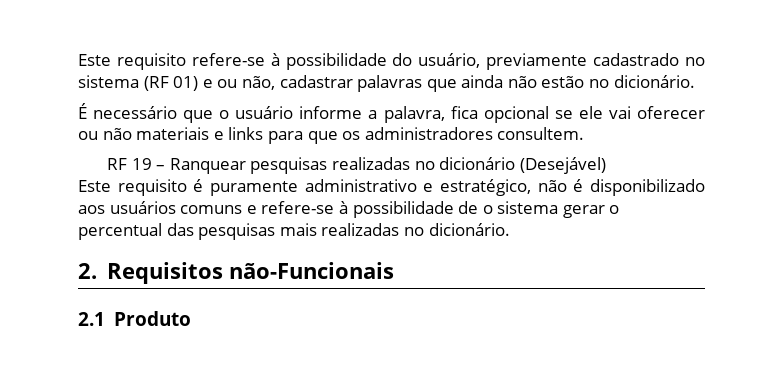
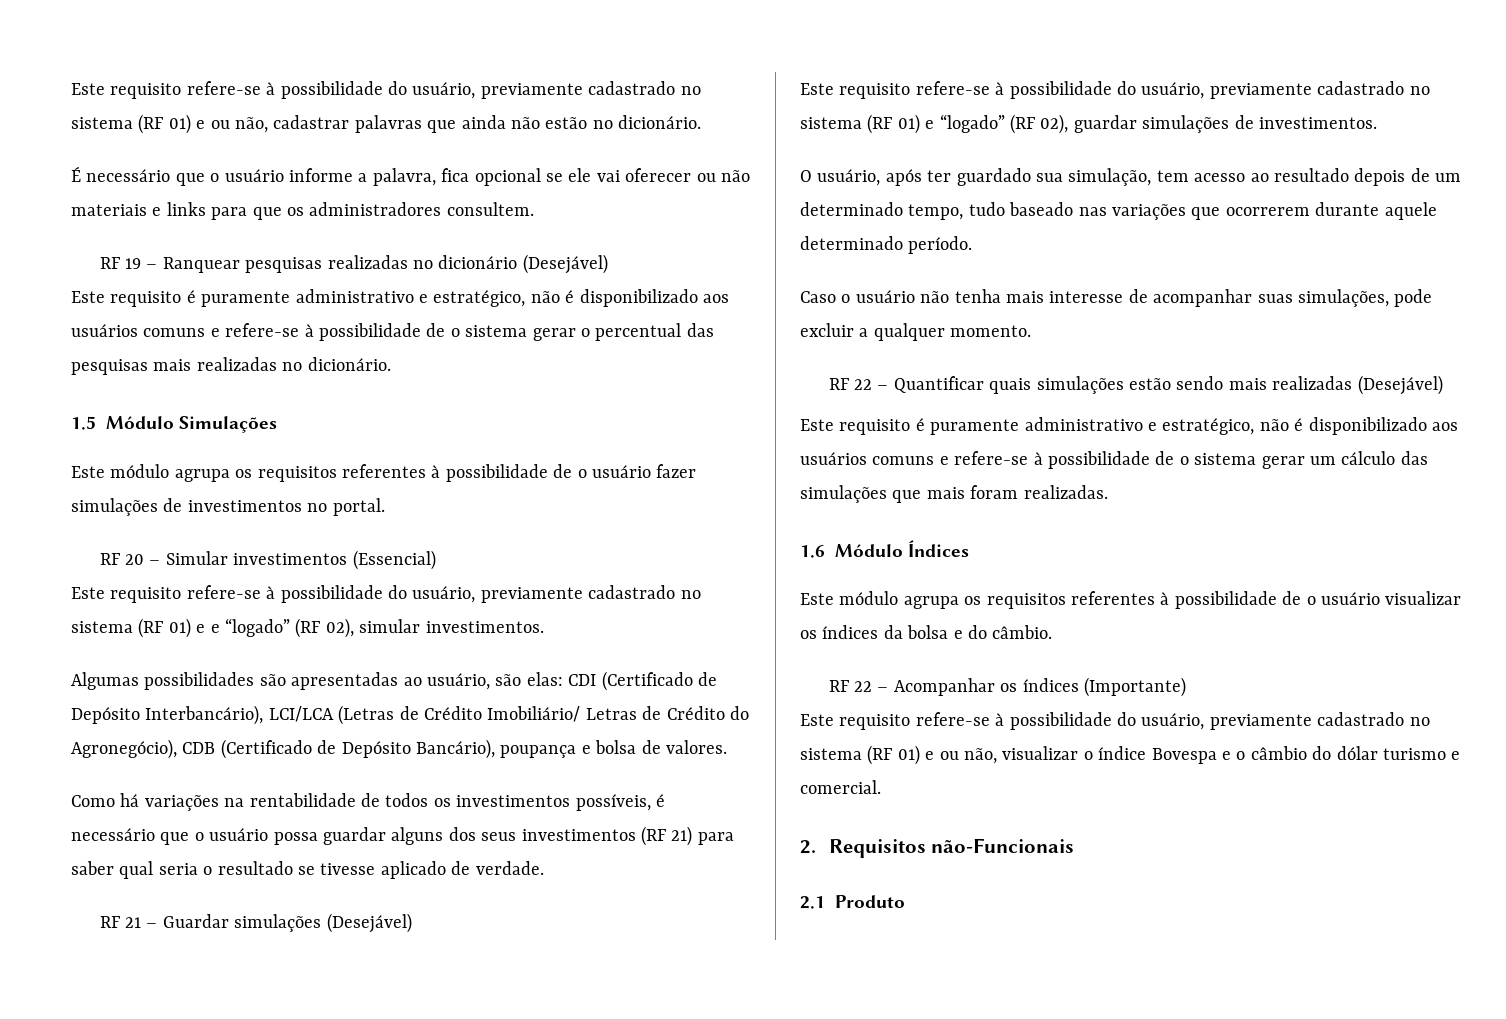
(510, 229) none -> [71,416,278,433] [71,464,697,482] [71,498,385,516] [99,550,436,570] [71,585,701,603] [71,618,544,638] [71,671,717,691] [71,705,749,725] [71,739,727,759] [71,793,665,811] [71,826,734,846] [71,861,544,879] [99,913,412,933] [800,81,1430,99] [800,114,1377,134] [800,168,1462,186] [800,202,1437,220] [800,236,973,254] [800,289,1433,307] [800,323,1032,341] [828,375,1443,395] [800,417,1458,435] [800,451,1428,469] [800,485,1108,503] [800,540,970,558] [800,591,1462,609] [800,625,1053,639] [828,677,1186,697] [800,712,1430,730] [800,745,1461,765] [800,780,881,794] // 1.5 Módulo Simulações // Este módulo agrupa os requisitos referentes à possibilidade de o usuário fazer simulações de investimentos no portal. // RF 20 – Simular investimentos (Essencial) // Este requisito refere-se à possibilidade do usuário, previamente cadastrado no sistema (RF 01) e e “logado” (RF 02), simular investimentos. // Algumas possibilidades são apresentadas ao usuário, são elas: CDI (Certificado de Depósito Interbancário), LCI/LCA (Letras de Crédito Imobiliário/ Letras de Crédito do Agronegócio), CDB (Certificado de Depósito Bancário), poupança e bolsa de valores. // Como há variações na rentabilidade de todos os investimentos possíveis, é necessário que o usuário possa guardar alguns dos seus investimentos (RF 21) para saber qual seria o resultado se tivesse aplicado de verdade. // RF 21 – Guardar simulações (Desejável) // Este requisito refere-se à possibilidade do usuário, previamente cadastrado no sistema (RF 01) e “logado” (RF 02), guardar simulações de investimentos. // O usuário, após ter guardado sua simulação, tem acesso ao resultado depois de um determinado tempo, tudo baseado nas variações que ocorrerem durante aquele determinado período. // Caso o usuário não tenha mais interesse de acompanhar suas simulações, pode excluir a qualquer momento. // RF 22 – Quantificar quais simulações estão sendo mais realizadas (Desejável) // Este requisito é puramente administrativo e estratégico, não é disponibilizado aos usuários comuns e refere-se à possibilidade de o sistema gerar um cálculo das simulações que mais foram realizadas. // 1.6 Módulo Índices // Este módulo agrupa os requisitos referentes à possibilidade de o usuário visualizar os índices da bolsa e do câmbio. // RF 22 – Acompanhar os índices (Importante) // Este requisito refere-se à possibilidade do usuário, previamente cadastrado no sistema (RF 01) e ou não, visualizar o índice Bovespa e o câmbio do dólar turismo e comercial.

